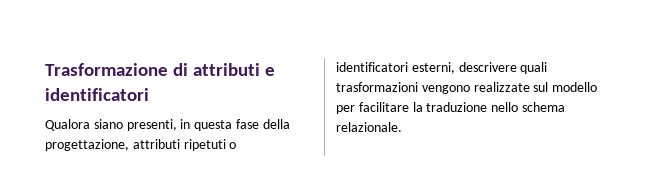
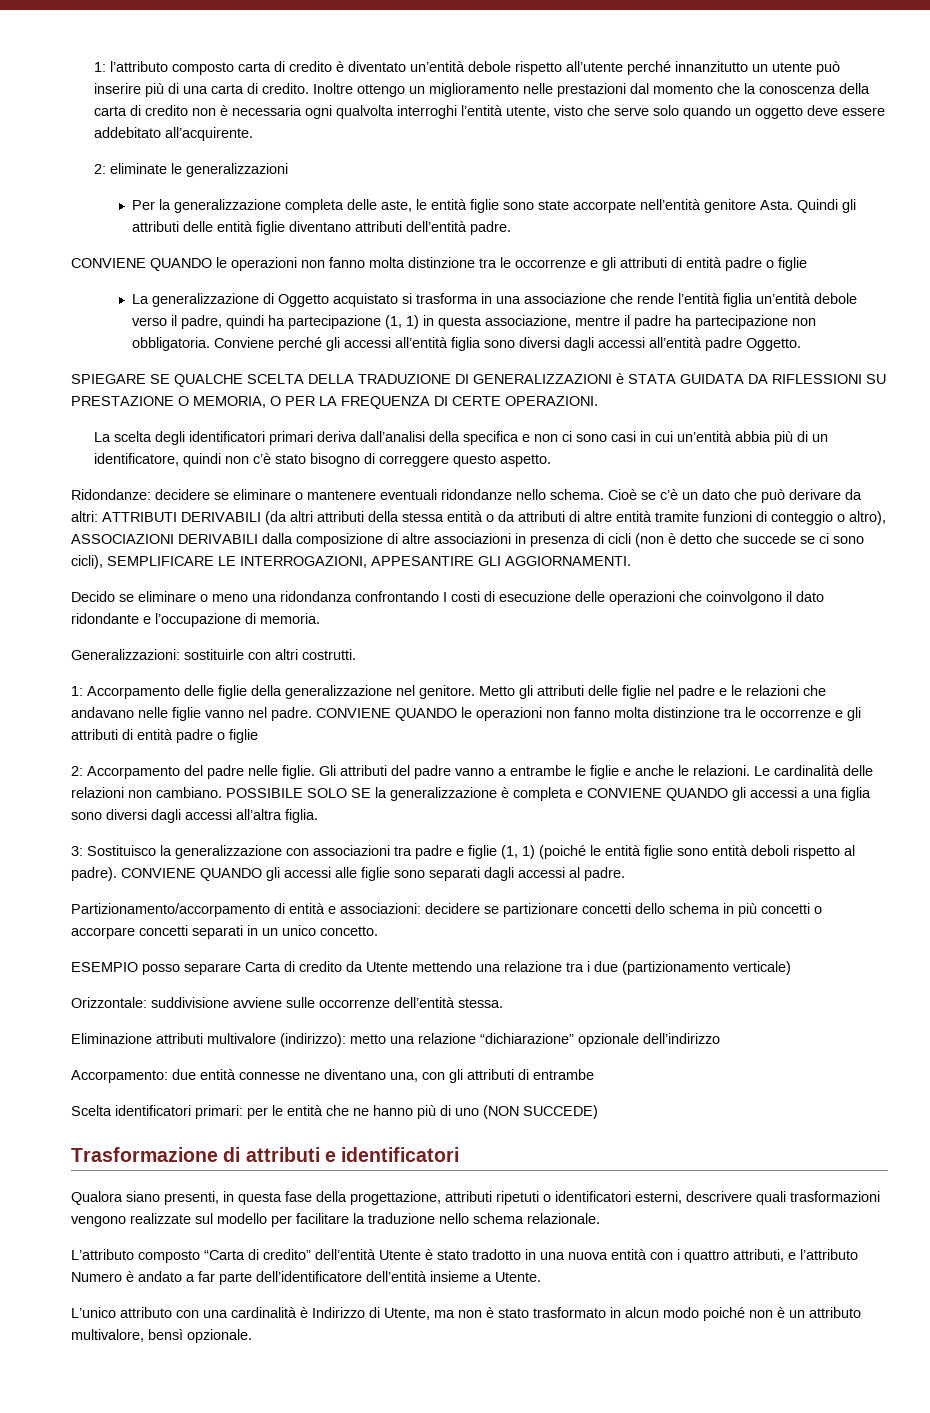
(45, 69) none -> [93,61,840,75] [93,83,870,97] [93,105,885,119] [93,127,253,141] [93,163,288,177] [132,199,857,213] [132,221,512,235] [71,257,807,271] [132,293,858,307] [132,315,817,329] [132,337,802,351] [71,373,886,387] [71,396,598,409] [93,431,828,445] [93,453,551,467] [71,489,862,503] [71,511,886,525] [71,533,864,547] [71,555,631,569] [71,591,824,605] [71,613,320,627] [71,649,356,660] [71,685,826,699] [71,707,861,721] [71,729,258,743] [71,765,873,779] [71,787,871,801] [71,809,318,823] [71,845,855,859] [71,867,625,881] [71,903,822,917] [71,925,378,939] [71,961,791,975] [71,997,503,1008] [71,1033,720,1047] [71,1069,594,1083] [71,1105,598,1119] 1: l’attributo composto carta di credito è diventato un’entità debole rispetto all’utente perché innanzitutto un utente può inserire più di una carta di credito. Inoltre ottengo un miglioramento nelle prestazioni dal momento che la conoscenza della carta di credito non è necessaria ogni qualvolta interroghi l’entità utente, visto che serve solo quando un oggetto deve essere addebitato all’acquirente. // 2: eliminate le generalizzazioni // Per la generalizzazione completa delle aste, le entità figlie sono state accorpate nell’entità genitore Asta. Quindi gli attributi delle entità figlie diventano attributi dell’entità padre. // CONVIENE QUANDO le operazioni non fanno molta distinzione tra le occorrenze e gli attributi di entità padre o figlie // La generalizzazione di Oggetto acquistato si trasforma in una associazione che rende l’entità figlia un’entità debole verso il padre, quindi ha partecipazione (1, 1) in questa associazione, mentre il padre ha partecipazione non obbligatoria. Conviene perché gli accessi all’entità figlia sono diversi dagli accessi all’entità padre Oggetto. // SPIEGARE SE QUALCHE SCELTA DELLA TRADUZIONE DI GENERALIZZAZIONI è STATA GUIDATA DA RIFLESSIONI SU PRESTAZIONE O MEMORIA, O PER LA FREQUENZA DI CERTE OPERAZIONI. // La scelta degli identificatori primari deriva dall’analisi della specifica e non ci sono casi in cui un’entità abbia più di un identificatore, quindi non c’è stato bisogno di correggere questo aspetto. // Ridondanze: decidere se eliminare o mantenere eventuali ridondanze nello schema. Cioè se c’è un dato che può derivare da altri: ATTRIBUTI DERIVABILI (da altri attributi della stessa entità o da attributi di altre entità tramite funzioni di conteggio o altro), ASSOCIAZIONI DERIVABILI dalla composizione di altre associazioni in presenza di cicli (non è detto che succede se ci sono cicli), SEMPLIFICARE LE INTERROGAZIONI, APPESANTIRE GLI AGGIORNAMENTI. // Decido se eliminare o meno una ridondanza confrontando I costi di esecuzione delle operazioni che coinvolgono il dato ridondante e l’occupazione di memoria. // Generalizzazioni: sostituirle con altri costrutti. // 1: Accorpamento delle figlie della generalizzazione nel genitore. Metto gli attributi delle figlie nel padre e le relazioni che andavano nelle figlie vanno nel padre. CONVIENE QUANDO le operazioni non fanno molta distinzione tra le occorrenze e gli attributi di entità padre o figlie // 2: Accorpamento del padre nelle figlie. Gli attributi del padre vanno a entrambe le figlie e anche le relazioni. Le cardinalità delle relazioni non cambiano. POSSIBILE SOLO SE la generalizzazione è completa e CONVIENE QUANDO gli accessi a una figlia sono diversi dagli accessi all’altra figlia. // 3: Sostituisco la generalizzazione con associazioni tra padre e figlie (1, 1) (poiché le entità figlie sono entità deboli rispetto al padre). CONVIENE QUANDO gli accessi alle figlie sono separati dagli accessi al padre. // Partizionamento/accorpamento di entità e associazioni: decidere se partizionare concetti dello schema in più concetti o accorpare concetti separati in un unico concetto. // ESEMPIO posso separare Carta di credito da Utente mettendo una relazione tra i due (partizionamento verticale) // Orizzontale: suddivisione avviene sulle occorrenze dell’entità stessa. // Eliminazione attributi multivalore (indirizzo): metto una relazione “dichiarazione” opzionale dell’indirizzo // Accorpamento: due entità connesse ne diventano una, con gli attributi di entrambe // Scelta identificatori primari: per le entità che ne hanno più di uno (NON SUCCEDE) //
(402, 127) none -> [71,1249,858,1263] [71,1271,541,1285] [71,1307,861,1321] [71,1329,252,1343] // L’attributo composto “Carta di credito” dell’entità Utente è stato tradotto in una nuova entità con i quattro attributi, e l’attributo Numero è andato a far parte dell’identificatore dell’entità insieme a Utente. // L’unico attributo con una cardinalità è Indirizzo di Utente, ma non è stato trasformato in alcun modo poiché non è un attributo multivalore, bensì opzionale.

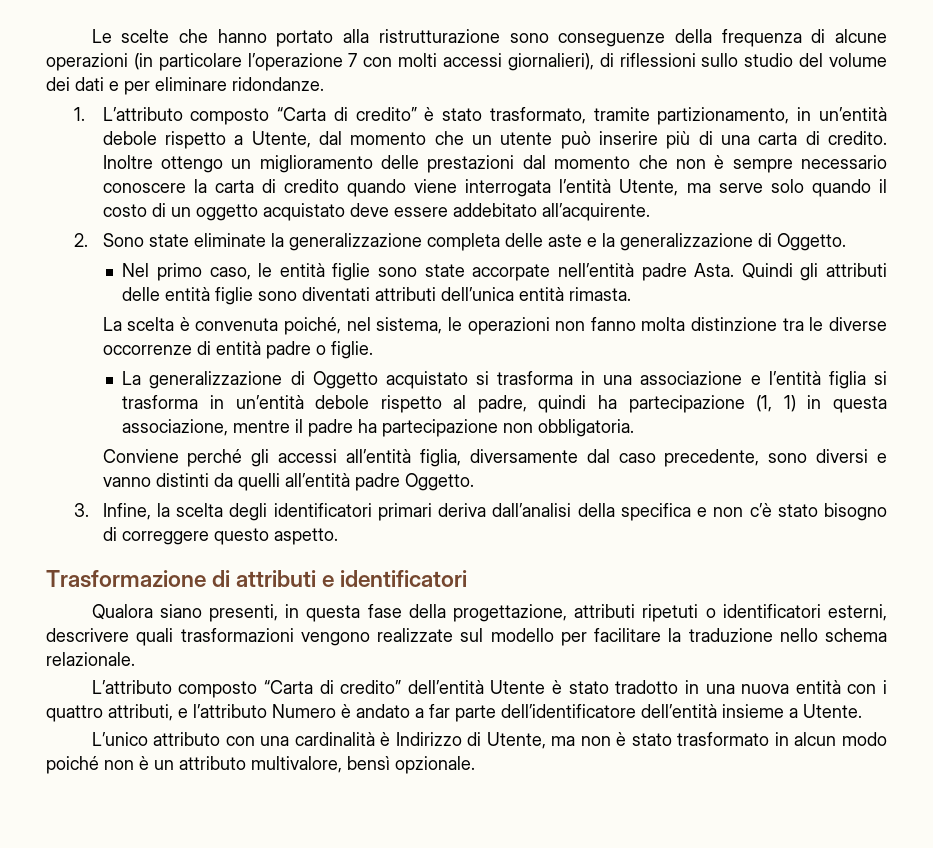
[93,61,748,75] 1: l’attributo composto carta di credito è diventato un’entità debole rispetto all’utente perché innanzitutto -> [91,29,888,47] [46,53,887,71] [46,77,324,95] [74,107,887,125] [102,131,464,149] Le scelte che hanno portato alla ristrutturazione sono conseguenze della frequenza di alcune operazioni (in particolare l’operazione 7 con molti accessi giornalieri), di riflessioni sullo studio del volume dei dati e per eliminare ridondanze. // 1. L’attributo composto “Carta di credito” è stato trasformato, tramite partizionamento, in un’entità debole rispetto a Utente, dal momento che
[522,83,553,94] nelle -> [381,155,420,169] delle
[743,83,870,94] [93,105,731,119] la conoscenza della carta di credito non è necessaria ogni qualvolta interroghi l’entità utente, visto che serve solo quando -> [675,155,888,173] [102,179,888,197] [102,203,166,217] non è sempre necessario conoscere la carta di credito quando viene interrogata l’entità Utente, ma serve solo quando il costo di
(803, 112) none -> [262,203,345,221] acquistato
[93,163,288,177] [132,199,413,213] 2: eliminate le generalizzazioni // Per la generalizzazione completa delle aste, -> [74,233,846,251] [122,263,251,281] 2. Sono state eliminate la generalizzazione completa delle aste e la generalizzazione di Oggetto. // Nel primo caso,
[704,199,757,213] genitore -> [641,263,687,281] padre
[289,221,512,235] [71,257,807,271] diventano attributi dell’entità padre. // CONVIENE QUANDO le operazioni non fanno molta distinzione tra le occorrenze e gli attributi di entità padre o figlie -> [258,287,632,301] [102,317,887,335] [102,341,373,359] sono diventati attributi dell’unica entità rimasta. // La scelta è convenuta poiché, nel sistema, le operazioni non fanno molta distinzione tra le diverse occorrenze di entità padre o figlie.
[610,293,858,307] [132,315,178,326] che rende l’entità figlia un’entità debole verso il -> [750,371,888,389] [122,395,467,413] e l’entità figlia si trasforma in un’entità debole rispetto al
(211, 344) none -> (635, 428) //
[451,337,802,351] [71,373,886,387] [71,396,598,409] [93,432,111,442] figlia sono diversi dagli accessi all’entità padre Oggetto. // SPIEGARE SE QUALCHE SCELTA DELLA TRADUZIONE DI GENERALIZZAZIONI è STATA GUIDATA DA RIFLESSIONI SU PRESTAZIONE O MEMORIA, O PER LA FREQUENZA DI CERTE OPERAZIONI. // La -> [419,449,888,467] [102,473,474,491] [74,503,170,520] figlia, diversamente dal caso precedente, sono diversi e vanno distinti da quelli all’entità padre Oggetto. // 3. Infine, la
[561,431,828,445] [93,453,249,467] ci sono casi in cui un’entità abbia più di un identificatore, quindi non -> (744, 512) none
[71,489,862,503] [71,511,886,525] [71,533,864,547] [71,555,631,569] [71,591,824,605] [71,613,320,627] [71,649,356,660] [71,685,826,699] [71,707,861,721] [71,729,258,743] [71,765,873,779] [71,787,871,801] [71,809,318,823] [71,845,855,859] [71,867,625,881] [71,903,822,917] [71,925,378,939] [71,961,791,975] [71,997,503,1008] [71,1033,720,1047] [71,1069,594,1083] [71,1105,598,1119] // Ridondanze: decidere se eliminare o mantenere eventuali ridondanze nello schema. Cioè se c’è un dato che può derivare da altri: ATTRIBUTI DERIVABILI (da altri attributi della stessa entità o da attributi di altre entità tramite funzioni di conteggio o altro), ASSOCIAZIONI DERIVABILI dalla composizione di altre associazioni in presenza di cicli (non è detto che succede se ci sono cicli), SEMPLIFICARE LE INTERROGAZIONI, APPESANTIRE GLI AGGIORNAMENTI. // Decido se eliminare o meno una ridondanza confrontando I costi di esecuzione delle operazioni che coinvolgono il dato ridondante e l’occupazione di memoria. // Generalizzazioni: sostituirle con altri costrutti. // 1: Accorpamento delle figlie della generalizzazione nel genitore. Metto gli attributi delle figlie nel padre e le relazioni che andavano nelle figlie vanno nel padre. CONVIENE QUANDO le operazioni non fanno molta distinzione tra le occorrenze e gli attributi di entità padre o figlie // 2: Accorpamento del padre nelle figlie. Gli attributi del padre vanno a entrambe le figlie e anche le relazioni. Le cardinalità delle relazioni non cambiano. POSSIBILE SOLO SE la generalizzazione è completa e CONVIENE QUANDO gli accessi a una figlia sono diversi dagli accessi all’altra figlia. // 3: Sostituisco la generalizzazione con associazioni tra padre e figlie (1, 1) (poiché le entità figlie sono entità deboli rispetto al padre). CONVIENE QUANDO gli accessi alle figlie sono separati dagli accessi al padre. // Partizionamento/accorpamento di entità e associazioni: decidere se partizionare concetti dello schema in più concetti o accorpare concetti separati in un unico concetto. // ESEMPIO posso separare Carta di credito da Utente mettendo una relazione tra i due (partizionamento verticale) // Orizzontale: suddivisione avviene sulle occorrenze dell’entità stessa. // Eliminazione attributi multivalore (indirizzo): metto una relazione “dichiarazione” opzionale dell’indirizzo // Accorpamento: due entità connesse ne diventano una, con gli attributi di entrambe // Scelta identificatori primari: per le entità che ne hanno più di uno (NON SUCCEDE) -> (338, 536) none

